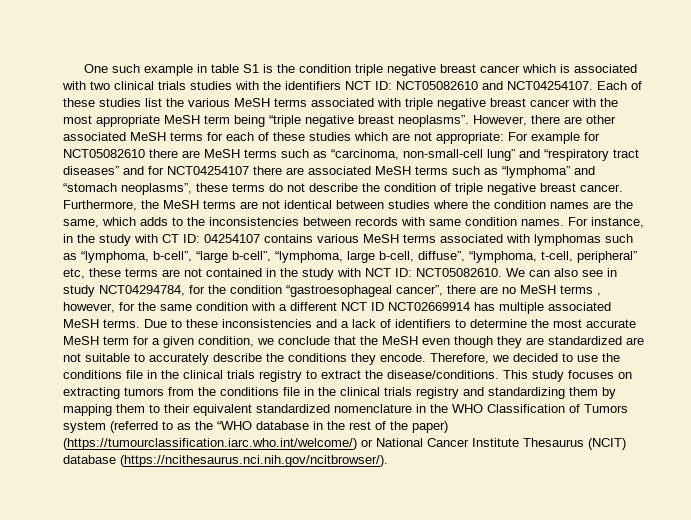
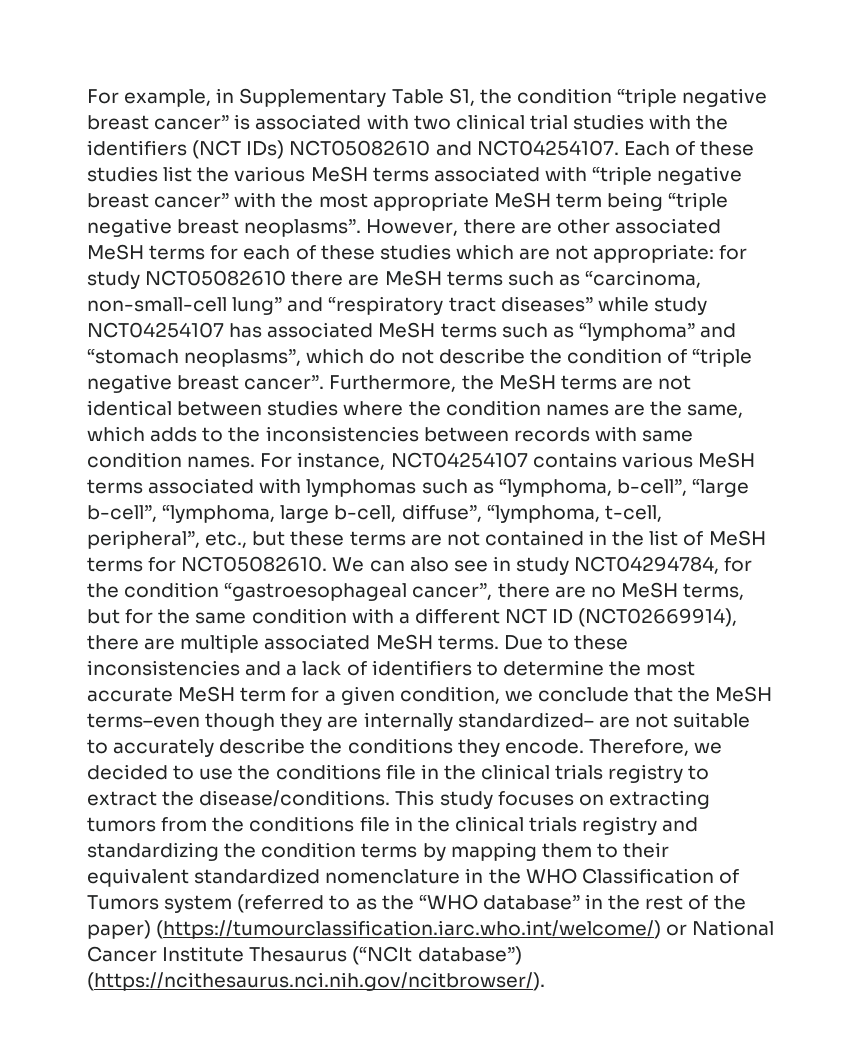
[83,64,556,76] One such example in table S1 is the condition triple negative breast cancer which -> [87,88,768,107] [87,114,230,130] For example, in Supplementary Table S1, the condition “triple negative breast cancer”
[158,81,186,90] trials -> [529,114,568,130] trial
[345,81,392,90] NCT ID: -> [192,140,285,159] (NCT IDs)
[405,98,570,110] triple negative breast cancer -> [592,166,743,185] [87,192,230,208] “triple negative breast cancer”
[508,132,600,144] For example for -> [719,245,748,260] [87,271,140,289] for study
[123,166,304,175] and for NCT04254107 there are -> [597,296,707,315] [87,322,263,338] while study NCT04254107 has
[196,183,265,192] these terms -> [306,348,365,364] which
[455,183,623,195] triple negative breast cancer. -> [692,348,753,367] [87,374,325,393] “triple negative breast cancer”.
[63,234,260,246] in the study with CT ID: 04254107 -> [390,452,528,468] NCT04254107
[577,251,637,263] [63,268,85,279] peripheral” etc, -> [87,530,286,549] peripheral”, etc., but
[302,268,412,280] study with NCT ID: -> [649,530,766,546] [87,557,177,572] list of MeSH terms for
[560,285,601,296] [63,302,115,313] terms , however, -> [683,583,745,600] [87,609,120,624] terms, but
[388,302,495,311] NCT02669914 has -> [578,608,738,627] [87,635,176,650] (NCT02669914), there are
[422,338,450,345] even -> [87,713,200,728] terms–even
[548,336,622,345] standardized -> [363,712,594,731] internally standardized–
[569,387,598,396] them -> [224,842,418,858] the condition terms
[256,421,309,430] database -> [482,894,580,910] database”
[588,438,626,450] [63,455,116,464] (NCIT) database -> [352,946,522,965] (“NCIt database”)

